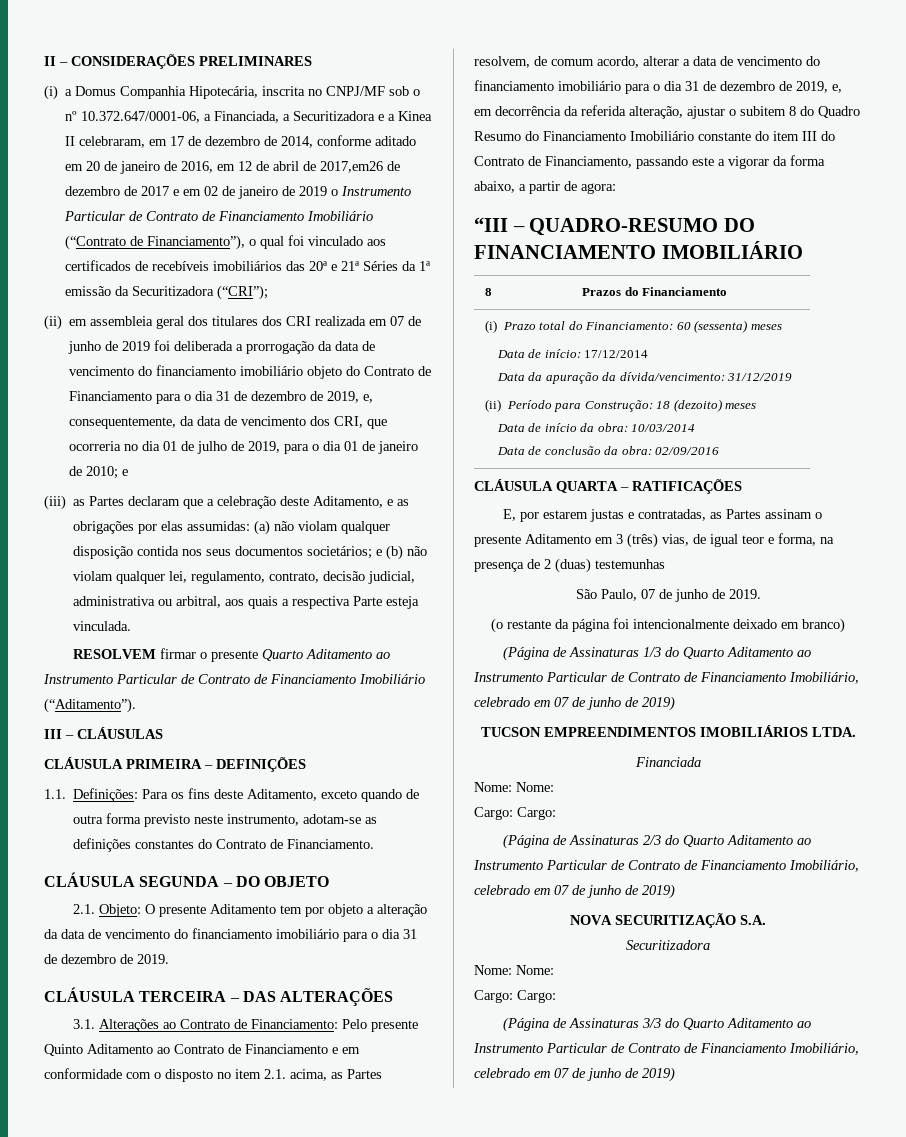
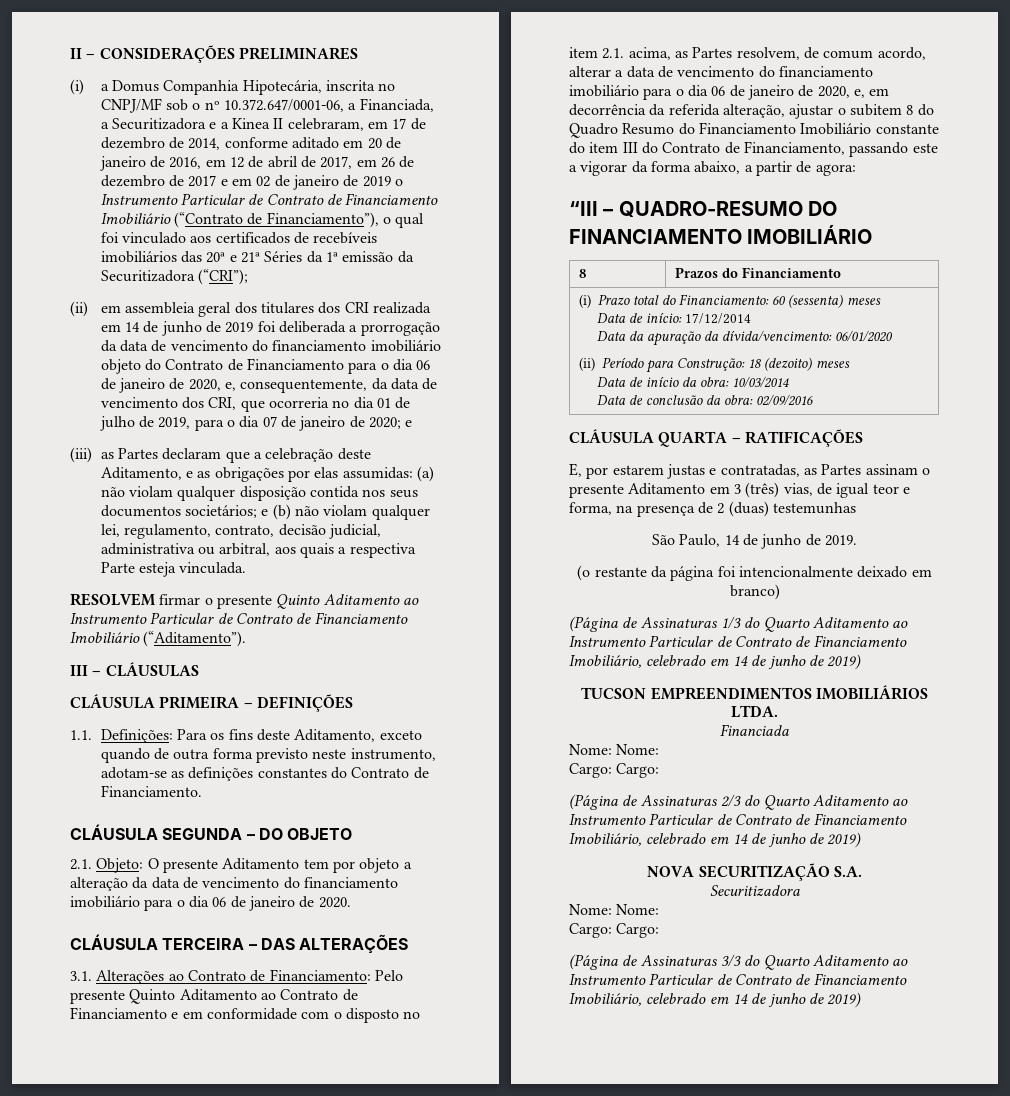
[320,161,384,173] 2017,em26 -> [320,156,395,169] 2017, em 26
[390,316,405,326] 07 -> [125,322,141,332] 14
[216,391,360,403] 31 de dezembro de 2019, -> [416,360,431,370] [100,378,221,393] 06 de janeiro de 2020,
[344,441,419,454] [69,466,119,479] 01 de janeiro de 2010; -> [262,416,401,431] 07 de janeiro de 2020;
[261,649,303,661] Quarto -> [276,594,321,609] Quinto
[403,929,417,939] [44,954,169,964] 31 de dezembro de 2019. -> [212,896,351,911] 06 de janeiro de 2020.
[685,81,828,93] 31 de dezembro de 2019, -> [711,85,850,100] 06 de janeiro de 2020,
[727,373,793,381] 31/12/2019 -> [834,330,893,342] 06/01/2020
[640,589,655,599] 07 -> [724,535,740,545] 14
[554,697,569,707] 07 -> [732,656,748,666] 14
[554,885,569,895] 07 -> [732,834,748,844] 14
[554,1068,569,1078] 07 -> [732,994,748,1004] 14

